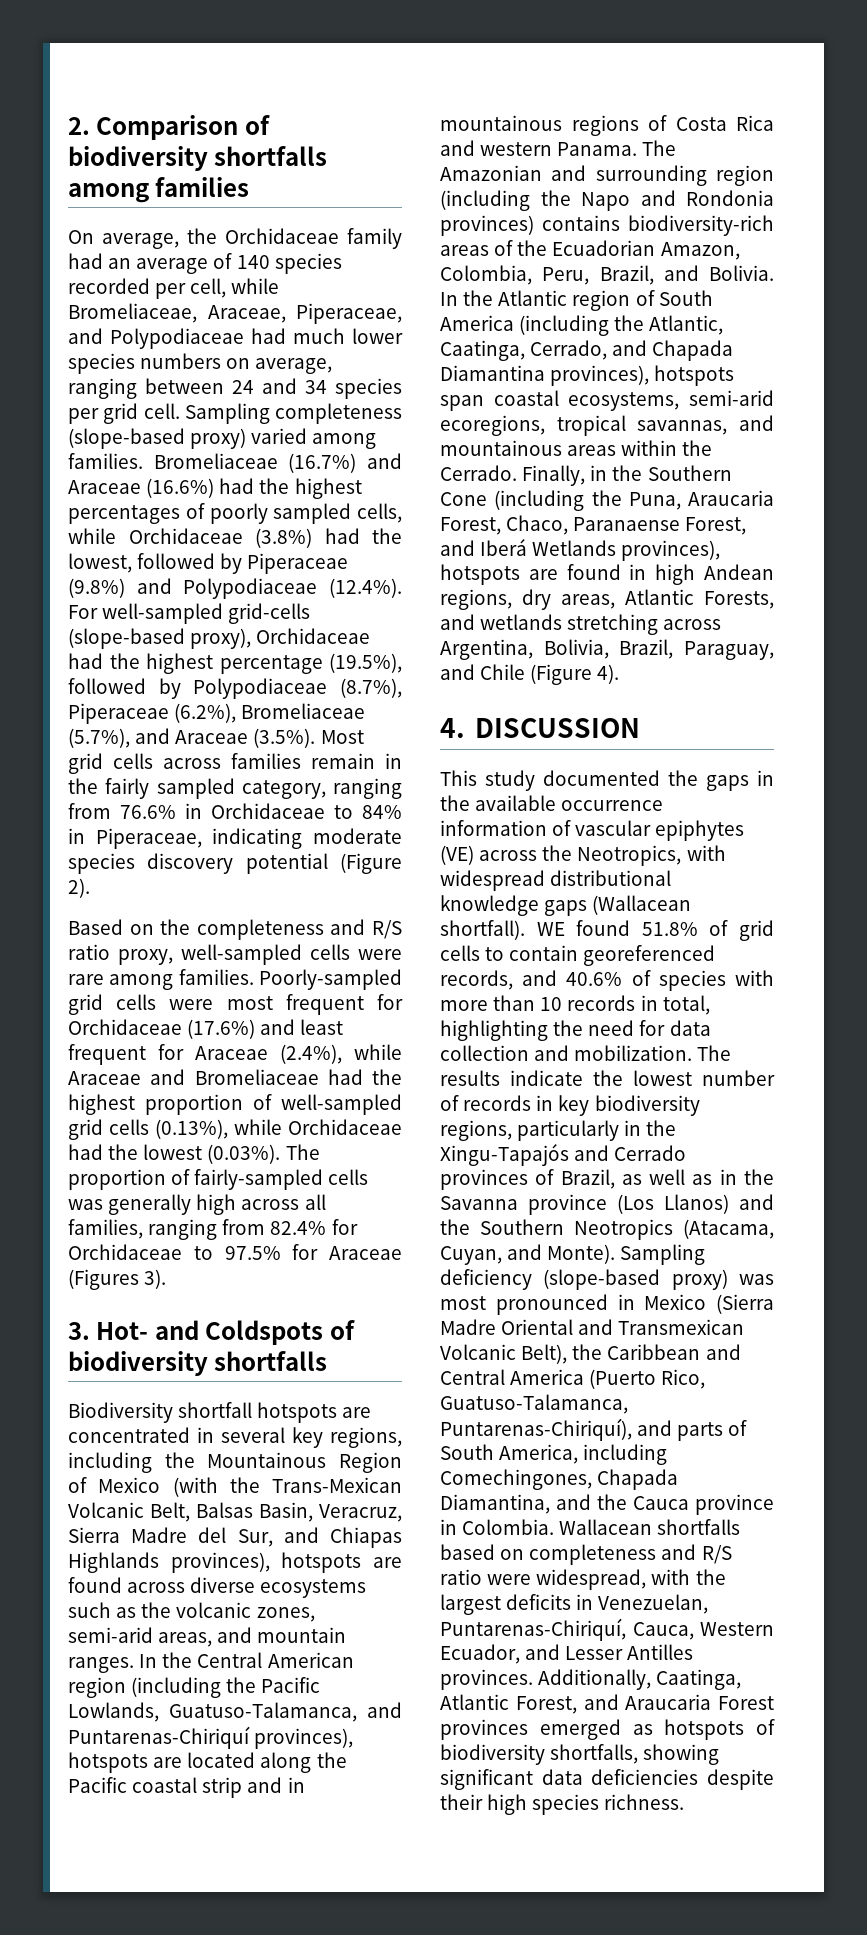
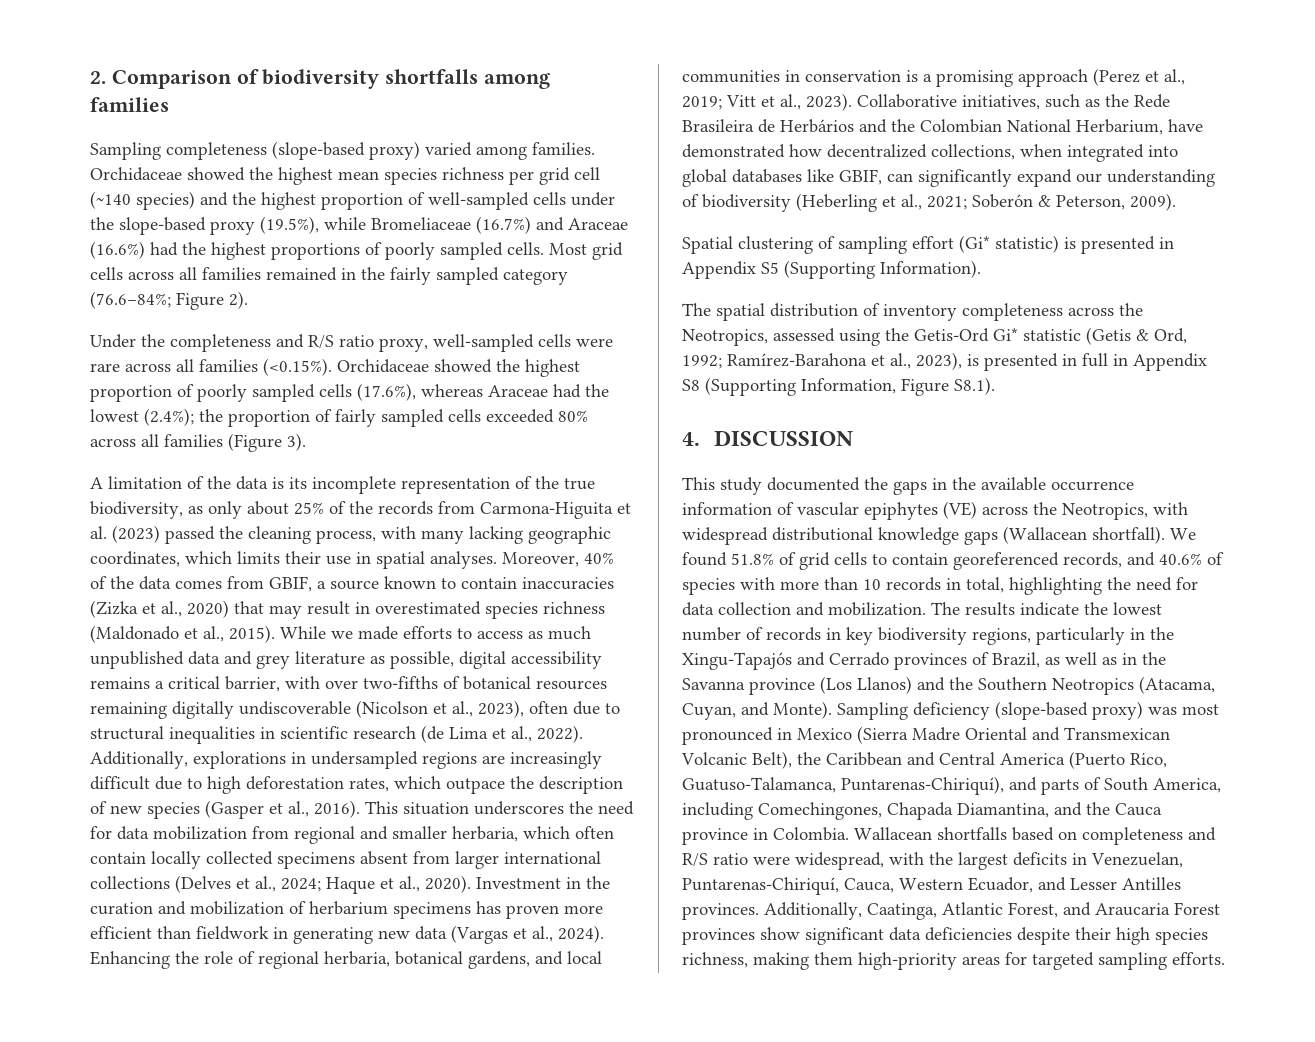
[68,228,402,249] [68,253,342,274] [68,278,280,299] [68,303,402,324] [68,328,403,349] [68,353,333,374] [68,378,402,399] [68,403,180,424] On average, the Orchidaceae family had an average of 140 species recorded per cell, while Bromeliaceae, Araceae, Piperaceae, and Polypodiaceae had much lower species numbers on average, ranging between 24 and 34 species per grid cell. -> (169, 104) none
(143, 461) none -> [90,167,600,185] [90,191,615,210] [90,216,366,235] Orchidaceae showed the highest mean species richness per grid cell (~140 species) and the highest proportion of well-sampled cells under the slope-based proxy (19.5%), while
[68,503,402,524] [68,528,402,548] [68,553,349,574] [68,578,402,599] [68,603,311,624] [68,628,371,649] [68,653,402,674] [68,678,403,699] [68,703,366,724] [68,728,316,748] percentages of poorly sampled cells, while Orchidaceae (3.8%) had the lowest, followed by Piperaceae (9.8%) and Polypodiaceae (12.4%). For well-sampled grid-cells (slope-based proxy), Orchidaceae had the highest percentage (19.5%), followed by Polypodiaceae (8.7%), Piperaceae (6.2%), Bromeliaceae (5.7%), and Araceae (3.5%). -> [271,242,544,260] proportions of poorly sampled cells.
[231,753,375,769] families remain -> [179,267,337,281] all families remained
[241,778,402,799] [68,803,402,819] [68,828,403,849] [68,853,402,874] category, ranging from 76.6% in Orchidaceae to 84% in Piperaceae, indicating moderate species discovery potential (Figure -> [503,269,568,285] [90,291,224,310] category (76.6–84%; Figure
[68,919,154,935] Based on -> [90,334,136,348] Under
[109,969,402,990] [68,994,404,1015] [68,1019,344,1039] [68,1044,402,1065] [68,1069,402,1085] [68,1094,402,1115] [68,1119,402,1140] [68,1144,320,1164] [68,1169,369,1190] [68,1194,326,1215] [68,1219,358,1240] [68,1244,402,1260] [68,1269,167,1290] [68,1320,355,1345] [68,1351,328,1376] [68,1402,372,1423] [68,1427,402,1448] [68,1452,403,1473] [68,1477,402,1497] [68,1502,402,1522] [68,1527,403,1548] [68,1552,403,1573] [68,1577,367,1598] [68,1602,315,1622] [68,1627,347,1647] [68,1652,354,1673] [68,1677,321,1698] [68,1702,402,1722] [68,1726,354,1749] [68,1752,347,1773] [68,1777,305,1798] [440,115,774,136] [440,140,677,156] [440,165,774,186] [440,190,774,211] [440,215,774,236] [440,240,740,260] [440,265,774,285] [440,290,713,311] [440,315,724,336] [440,340,734,361] [440,365,735,386] [440,390,774,411] [440,415,774,436] [440,440,713,456] [440,465,732,486] [440,490,774,511] [440,515,747,535] [440,539,721,561] [440,564,774,585] [440,589,774,610] [440,614,722,635] [440,639,774,660] [440,664,620,685] among families. Poorly-sampled grid cells were most frequent for Orchidaceae (17.6%) and least frequent for Araceae (2.4%), while Araceae and Bromeliaceae had the highest proportion of well-sampled grid cells (0.13%), while Orchidaceae had the lowest (0.03%). The proportion of fairly-sampled cells was generally high across all families, ranging from 82.4% for Orchidaceae to 97.5% for Araceae (Figures 3). // 3. Hot- and Coldspots of biodiversity shortfalls // Biodiversity shortfall hotspots are concentrated in several key regions, including the Mountainous Region of Mexico (with the Trans-Mexican Volcanic Belt, Balsas Basin, Veracruz, Sierra Madre del Sur, and Chiapas Highlands provinces), hotspots are found across diverse ecosystems such as the volcanic zones, semi-arid areas, and mountain ranges. In the Central American region (including the Pacific Lowlands, Guatuso-Talamanca, and Puntarenas-Chiriquí provinces), hotspots are located along the Pacific coastal strip and in mountainous regions of Costa Rica and western Panama. The Amazonian and surrounding region (including the Napo and Rondonia provinces) contains biodiversity-rich areas of the Ecuadorian Amazon, Colombia, Peru, Brazil, and Bolivia. In the Atlantic region of South America (including the Atlantic, Caatinga, Cerrado, and Chapada Diamantina provinces), hotspots span coastal ecosystems, semi-arid ecoregions, tropical savannas, and mountainous areas within the Cerrado. Finally, in the Southern Cone (including the Puna, Araucaria Forest, Chaco, Paranaense Forest, and Iberá Wetlands provinces), hotspots are found in high Andean regions, dry areas, Atlantic Forests, and wetlands stretching across Argentina, Bolivia, Brazil, Paraguay, and Chile (Figure 4). -> [125,358,580,377] [90,383,609,402] [90,408,588,427] [90,433,306,452] [90,476,595,494] [90,501,631,519] [90,525,611,544] [90,551,614,569] [90,576,614,592] [90,600,605,619] [90,625,591,643] [90,651,602,669] [90,676,607,692] [90,700,620,719] [90,725,583,744] [90,751,602,769] [90,776,623,794] [90,800,634,819] [90,826,614,844] [90,851,601,869] [90,875,610,894] [90,901,603,919] [90,925,604,944] [90,951,602,969] [682,68,1185,87] [682,93,1170,111] [682,119,1203,135] [682,144,1178,162] [682,169,1215,187] [682,193,1176,212] [682,235,1174,254] [682,260,981,279] [682,303,1143,321] [682,327,1187,346] [682,352,1207,371] [682,377,995,396] across all families (<0.15%). Orchidaceae showed the highest proportion of poorly sampled cells (17.6%), whereas Araceae had the lowest (2.4%); the proportion of fairly sampled cells exceeded 80% across all families (Figure 3). // A limitation of the data is its incomplete representation of the true biodiversity, as only about 25% of the records from Carmona-Higuita et al. (2023) passed the cleaning process, with many lacking geographic coordinates, which limits their use in spatial analyses. Moreover, 40% of the data comes from GBIF, a source known to contain inaccuracies (Zizka et al., 2020) that may result in overestimated species richness (Maldonado et al., 2015). While we made efforts to access as much unpublished data and grey literature as possible, digital accessibility remains a critical barrier, with over two-fifths of botanical resources remaining digitally undiscoverable (Nicolson et al., 2023), often due to structural inequalities in scientific research (de Lima et al., 2022). Additionally, explorations in undersampled regions are increasingly difficult due to high deforestation rates, which outpace the description of new species (Gasper et al., 2016). This situation underscores the need for data mobilization from regional and smaller herbaria, which often contain locally collected specimens absent from larger international collections (Delves et al., 2024; Haque et al., 2020). Investment in the curation and mobilization of herbarium specimens has proven more efficient than fieldwork in generating new data (Vargas et al., 2024). Enhancing the role of regional herbaria, botanical gardens, and local communities in conservation is a promising approach (Perez et al., 2019; Vitt et al., 2023). Collaborative initiatives, such as the Rede Brasileira de Herbários and the Colombian National Herbarium, have demonstrated how decentralized collections, when integrated into global databases like GBIF, can significantly expand our understanding of biodiversity (Heberling et al., 2021; Soberón & Peterson, 2009). // Spatial clustering of sampling effort (Gi* statistic) is presented in Appendix S5 (Supporting Information). // The spatial distribution of inventory completeness across the Neotropics, assessed using the Getis-Ord Gi* statistic (Getis & Ord, 1992; Ramírez-Barahona et al., 2023), is presented in full in Appendix S8 (Supporting Information, Figure S8.1).
[536,922,565,936] WE -> [1170,528,1196,540] We
[539,1719,775,1740] [440,1744,720,1765] emerged as hotspots of biodiversity shortfalls, showing -> [760,927,800,940] show
[604,1794,685,1810] richness. -> [682,952,1225,970] richness, making them high-priority areas for targeted sampling efforts.

